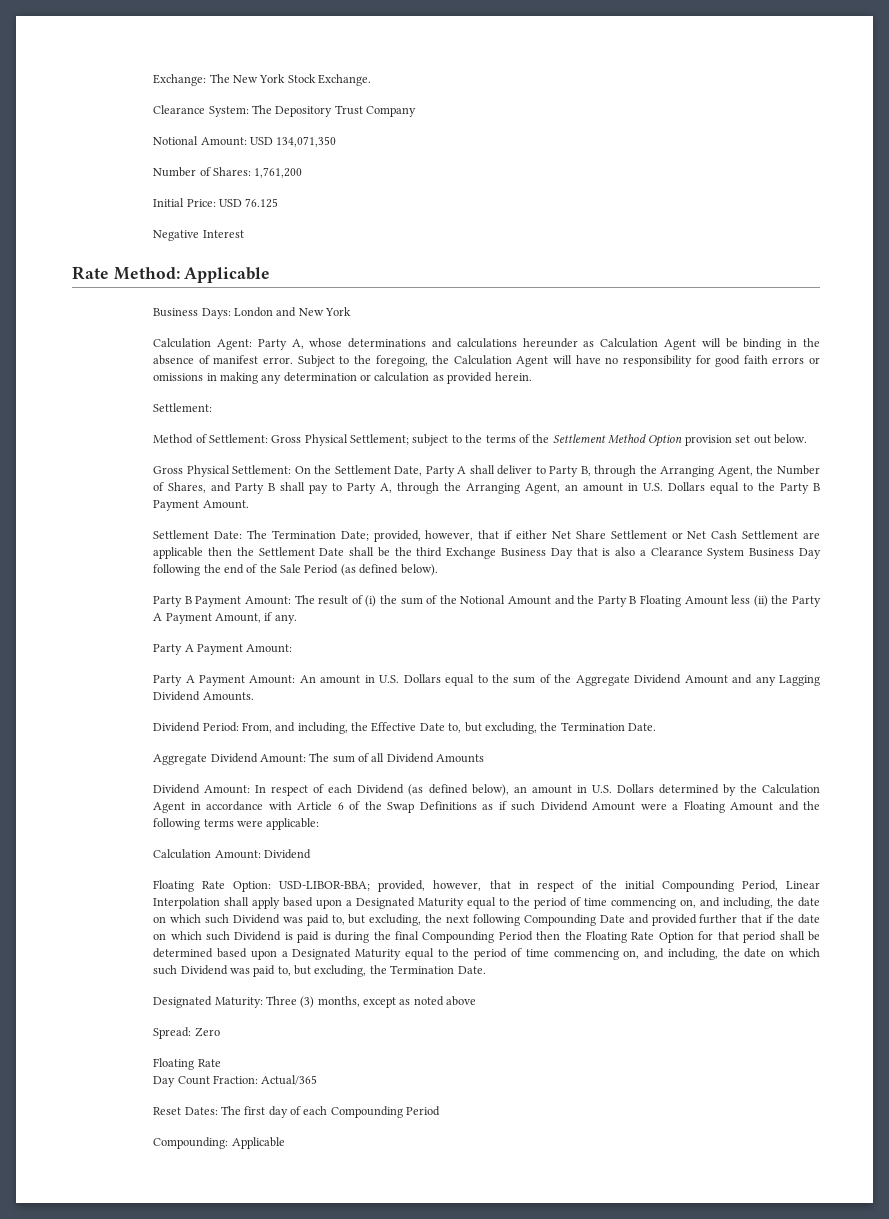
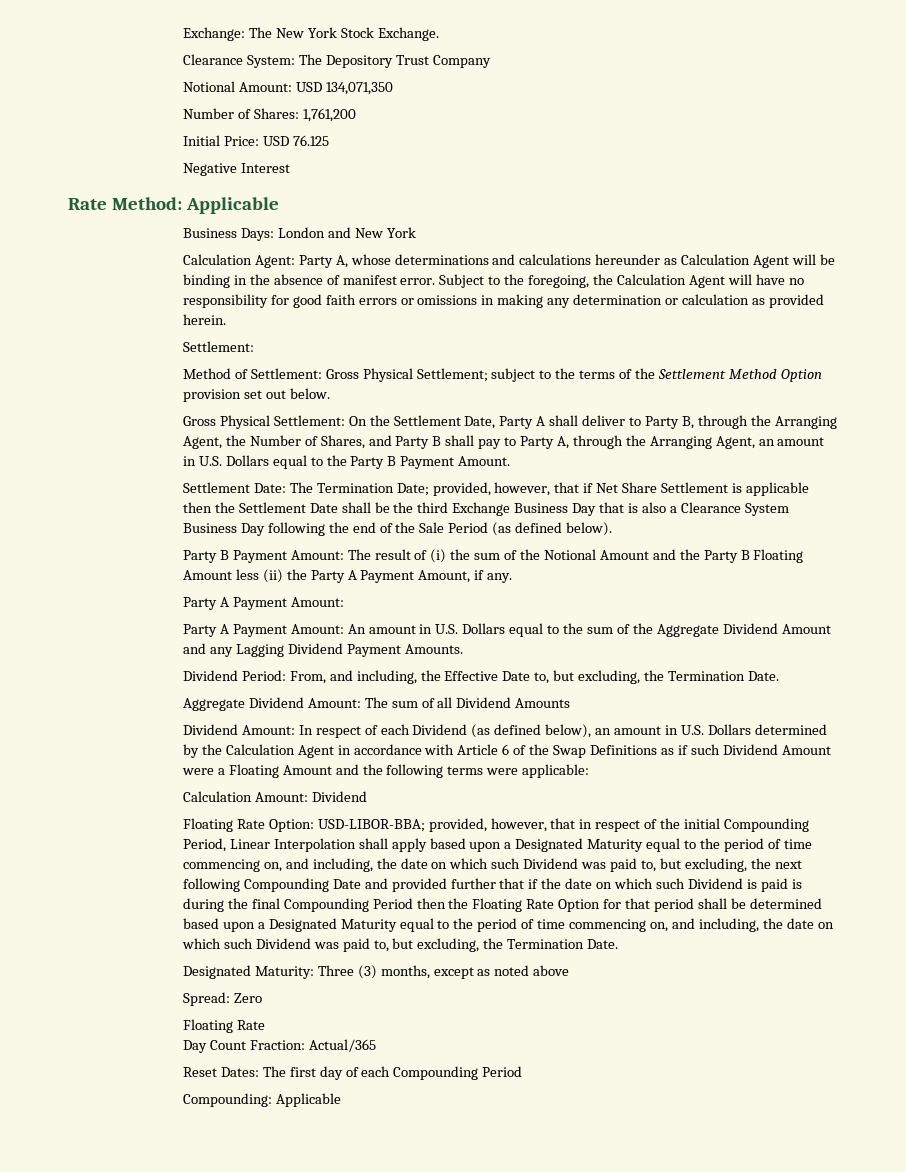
[516,530,548,539] either -> (594, 488) none
[671,530,820,539] or Net Cash Settlement are -> [731,483,742,493] is
(201, 696) none -> [346,644,401,657] Payment

